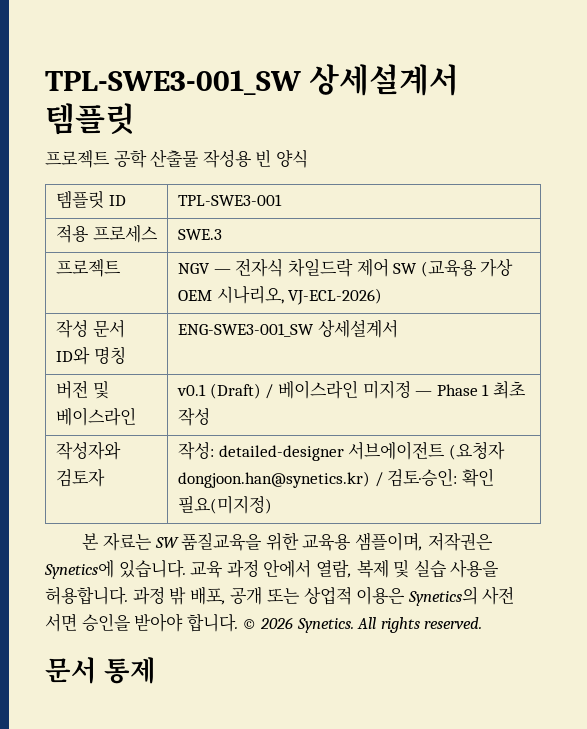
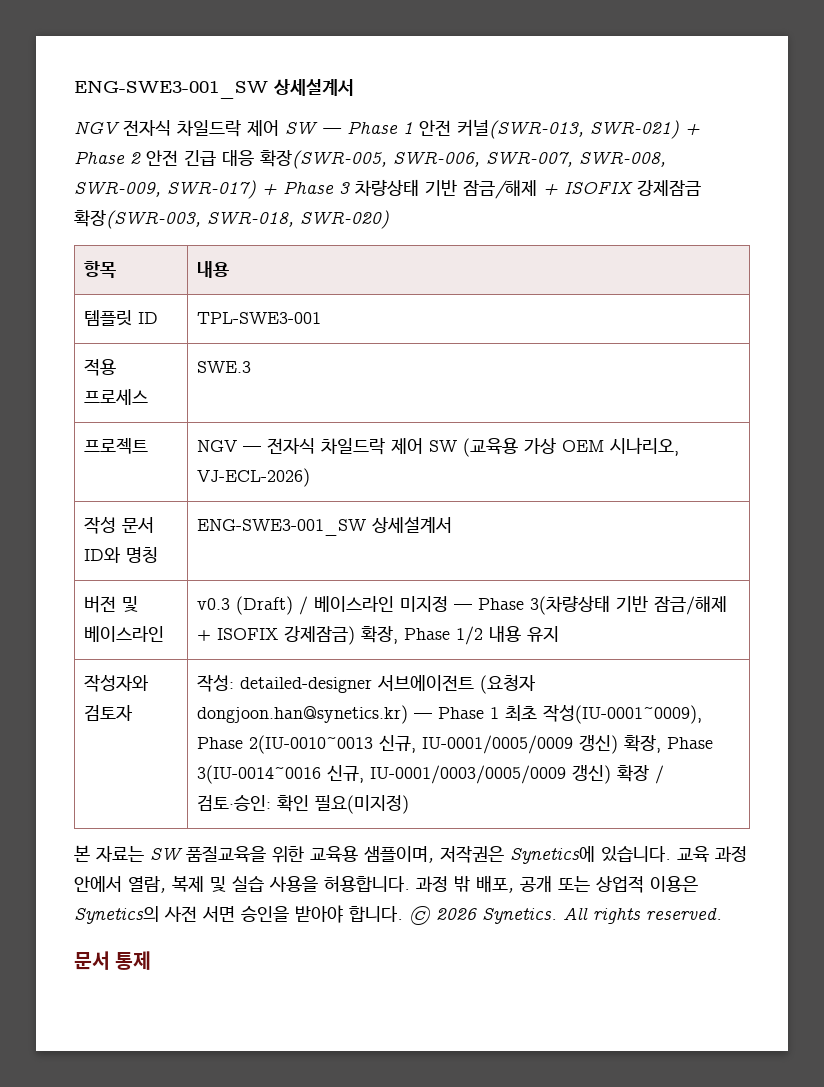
[45,64,460,96] [45,103,135,135] [45,149,308,168] TPL-SWE3-001_SW 상세설계서 템플릿 // 프로젝트 공학 산출물 작성용 빈 양식 -> [74,79,354,99] [74,119,700,139] [74,150,666,169] [74,179,701,199] [74,210,389,229] [84,261,117,278] [197,261,230,278] ENG-SWE3-001_SW 상세설계서 // NGV 전자식 차일드락 제어 SW — Phase 1 안전 커널(SWR-013, SWR-021) + Phase 2 안전 긴급 대응 확장(SWR-005, SWR-006, SWR-007, SWR-008, SWR-009, SWR-017) + Phase 3 차량상태 기반 잠금/해제 + ISOFIX 강제잠금 확장(SWR-003, SWR-018, SWR-020) // 항목 | 내용
[177,384,207,396] v0.1 -> [197,598,231,610] v0.3
[482,381,526,399] [178,408,211,426] 1 최초 작성 -> [530,595,728,615] [197,626,560,645] 3(차량상태 기반 잠금/해제 + ISOFIX 강제잠금) 확장, Phase 1/2 내용 유지
(371, 479) none -> [414,704,703,724] [197,735,714,754] [197,765,650,784] — Phase 1 최초 작성(IU-0001~0009), Phase 2(IU-0010~0013 신규, IU-0001/0005/0009 갱신) 확장, Phase 3(IU-0014~0016 신규, IU-0001/0003/0005/0009 갱신) 확장

